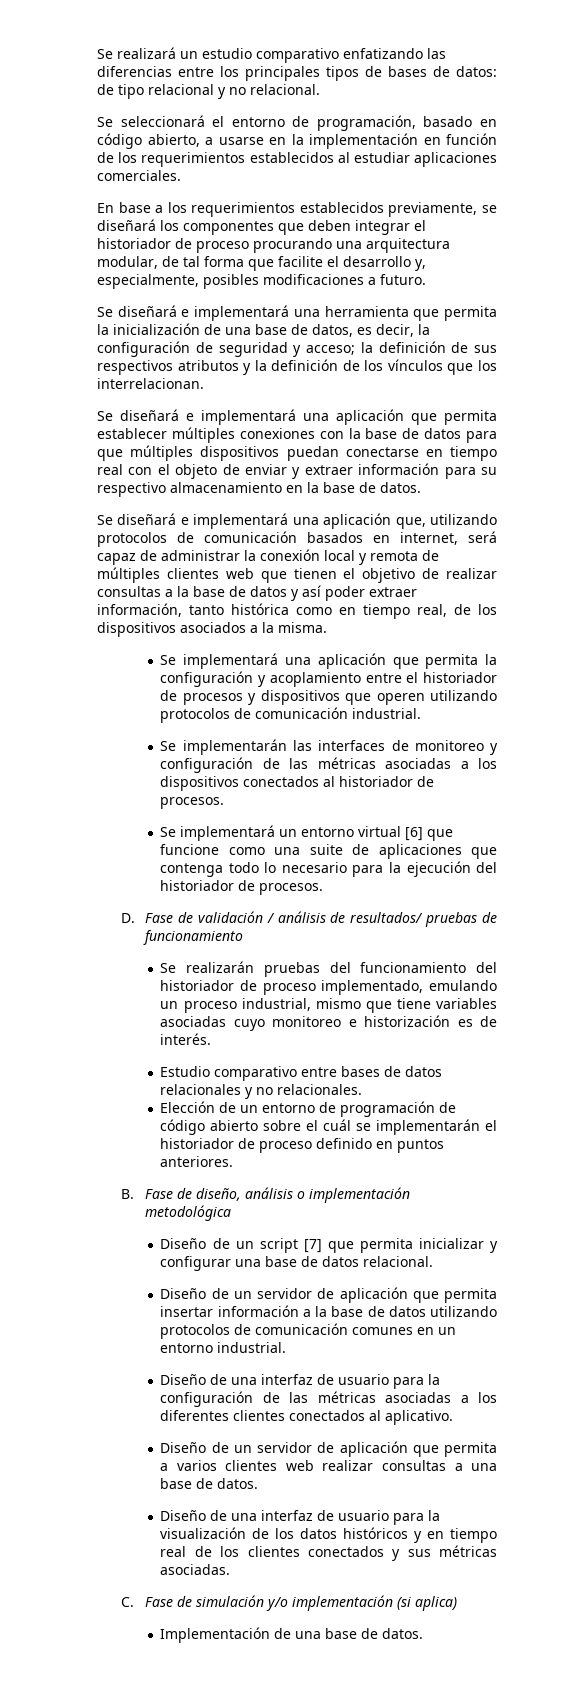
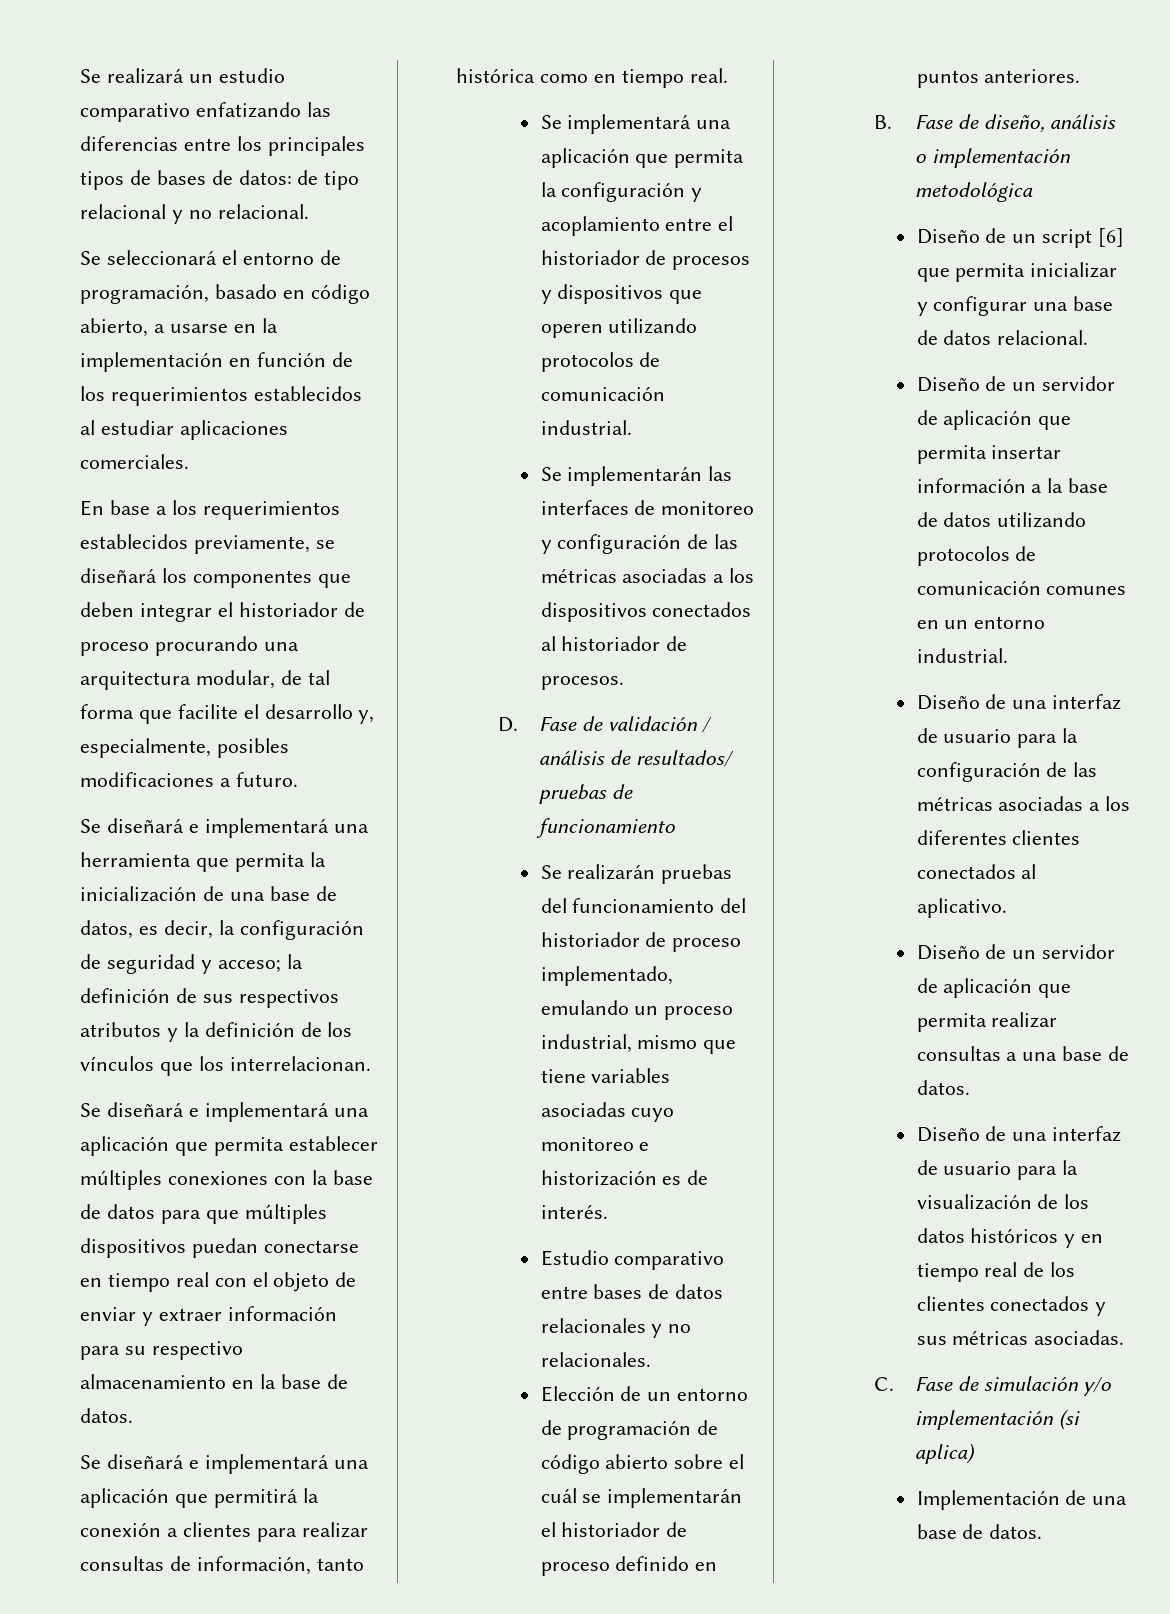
[395,514,497,529] [97,531,497,547] [97,549,440,565] [97,567,498,583] [97,585,418,601] que, utilizando protocolos de comunicación basados en internet, será capaz de administrar la conexión local y remota de múltiples clientes web que tienen el objetivo de realizar consultas a la base de datos y así poder extraer -> [175,1488,319,1508] [80,1522,368,1542] [80,1556,192,1571] que permitirá la conexión a clientes para realizar consultas de
[417,604,498,617] [97,622,328,637] real, de los dispositivos asociados a la misma. -> [689,68,728,83] real.
[160,825,454,841] [160,844,497,859] [160,861,497,877] [160,880,324,895] // Se implementará un entorno virtual [6] que funcione como una suite de aplicaciones que contenga todo lo necesario para la ejecución del historiador de procesos. -> (624, 683) none
[303,1239,322,1253] [7] -> [1097,228,1124,247] [6]
[160,1460,314,1471] a varios clientes web -> (987, 1022) none

